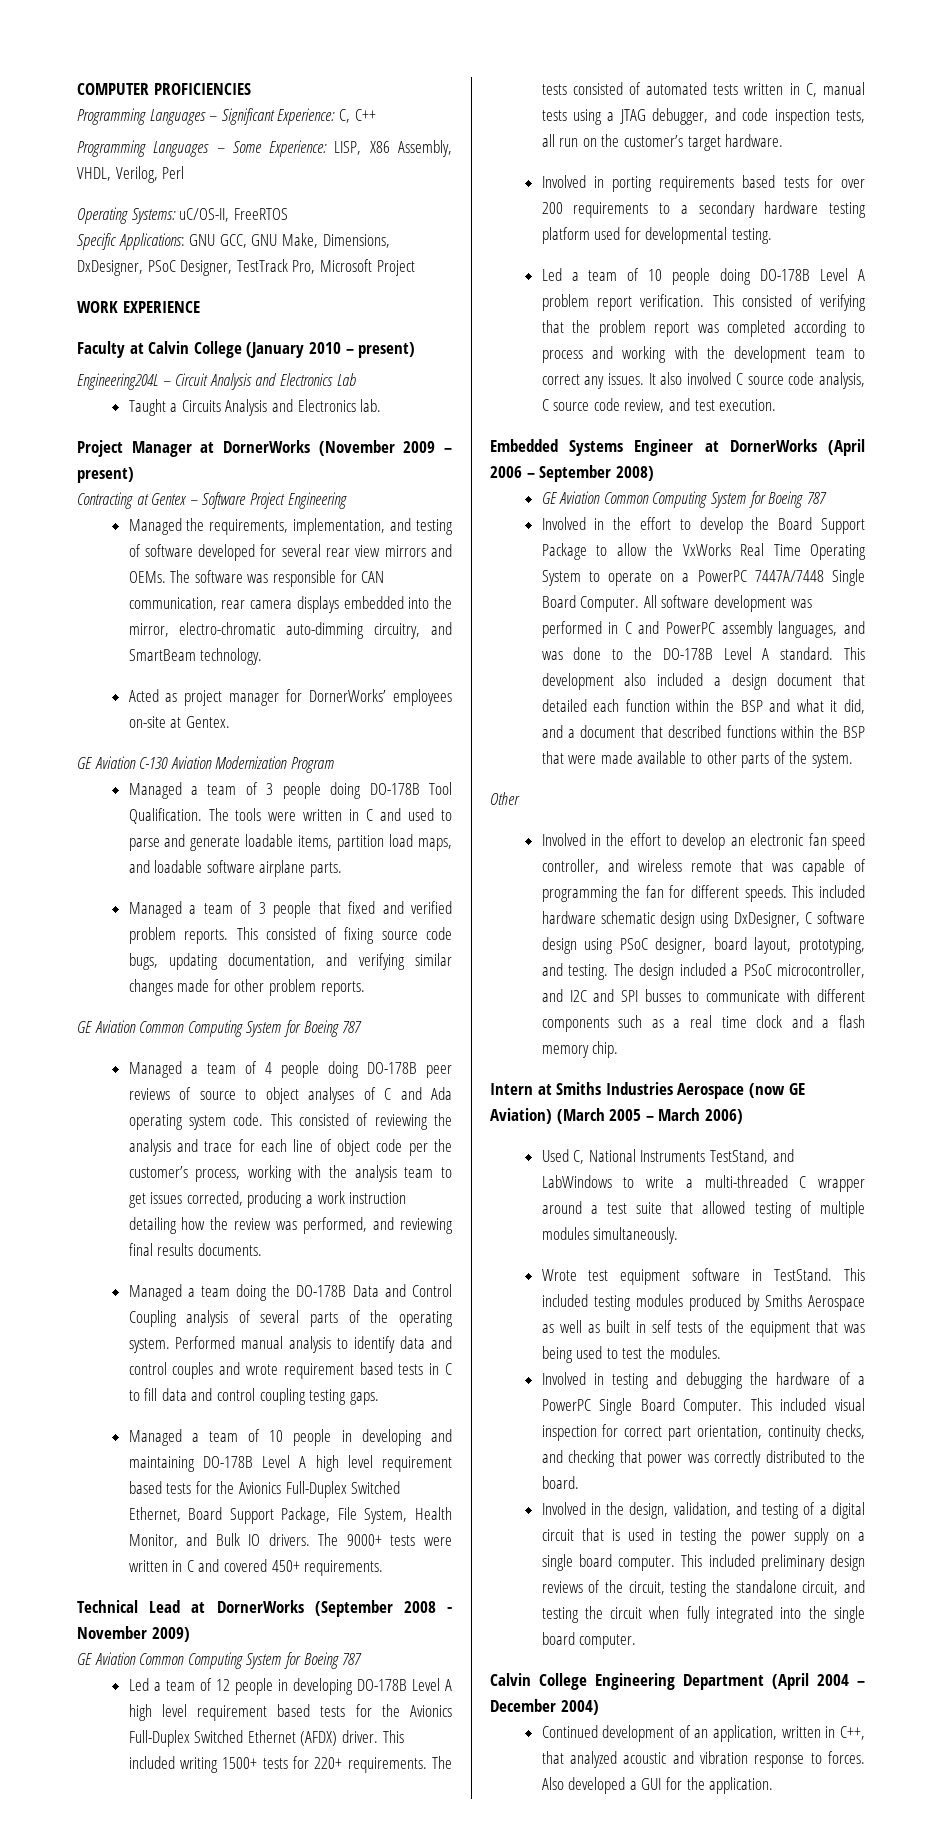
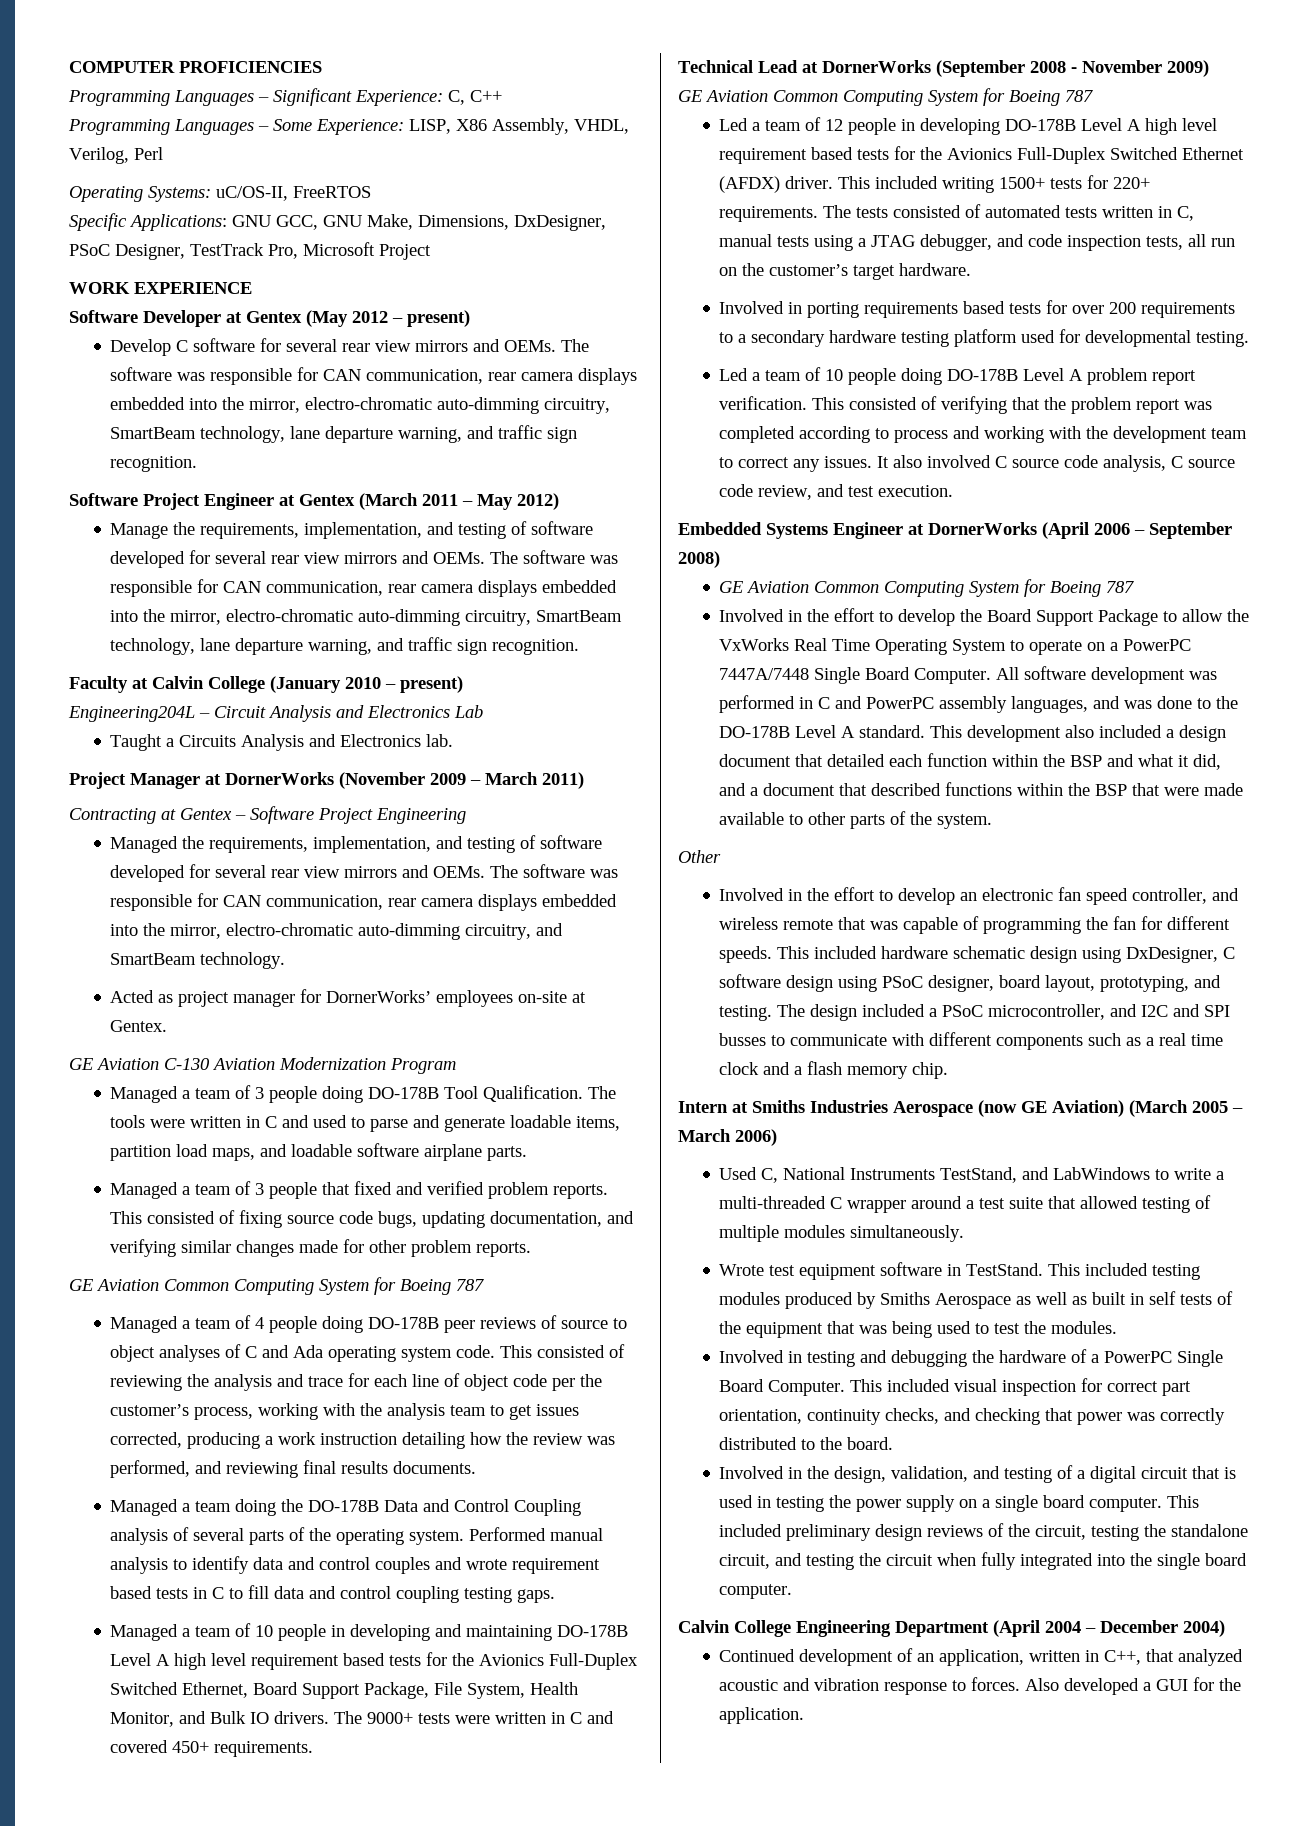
(200, 307) none -> [69,310,470,327] [110,338,590,356] [110,367,638,385] [110,397,611,414] [110,425,578,443] [110,456,198,472] [69,493,559,510] [110,521,594,539] [110,550,619,568] [110,579,618,597] [110,609,623,626] [110,637,580,655] // Software Developer at Gentex (May 2012 – present) // Develop C software for several rear view mirrors and OEMs. The software was responsible for CAN communication, rear camera displays embedded into the mirror, electro-chromatic auto-dimming circuitry, SmartBeam technology, lane departure warning, and traffic sign recognition. // Software Project Engineer at Gentex (March 2011 – May 2012) // Manage the requirements, implementation, and testing of software developed for several rear view mirrors and OEMs. The software was responsible for CAN communication, rear camera displays embedded into the mirror, electro-chromatic auto-dimming circuitry, SmartBeam technology, lane departure warning, and traffic sign recognition.
[77,467,134,483] present) -> [485,772,584,789] March 2011)

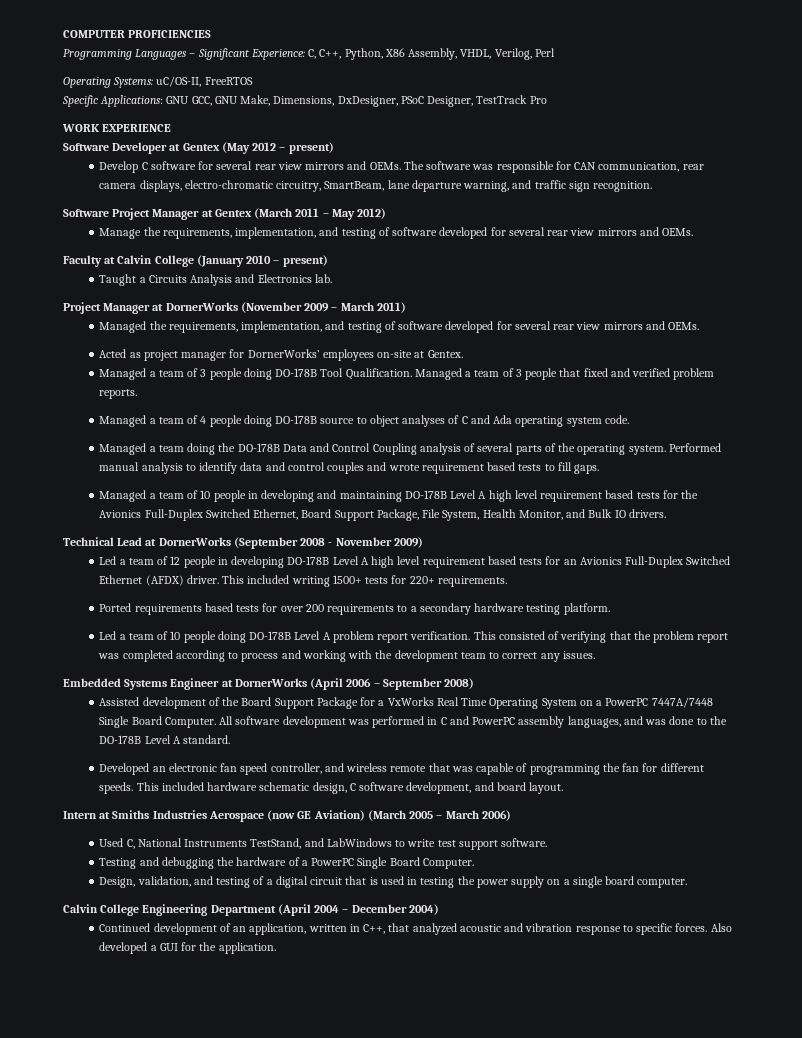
[470,90,502,102] [68,119,451,135] C++ // Programming Languages – Some Experience: LISP, -> [319,48,383,60] C++, Python,
[268,242,431,260] Pro, Microsoft Project -> [529,96,547,104] Pro
[578,368,638,385] [110,397,611,414] [110,426,286,443] displays embedded into the mirror, electro-chromatic auto-dimming circuitry, SmartBeam technology, -> [139,180,385,192] displays, electro-chromatic circuitry, SmartBeam,
[204,493,274,510] Engineer -> [152,209,200,220] Manager
[490,550,619,564] [110,579,618,597] [110,609,623,626] [110,637,580,655] The software was responsible for CAN communication, rear camera displays embedded into the mirror, electro-chromatic auto-dimming circuitry, SmartBeam technology, lane departure warning, and traffic sign recognition. -> (694, 232) none
[68,705,483,722] // Engineering204L – Circuit Analysis and Electronics Lab -> (328, 261) none
[69,806,466,824] // Contracting at Gentex – Software Project Engineering -> (406, 307) none
[490,864,619,878] [110,893,618,911] [110,923,564,940] [110,952,286,969] The software was responsible for CAN communication, rear camera displays embedded into the mirror, electro-chromatic auto-dimming circuitry, and SmartBeam technology. -> (700, 326) none
[69,1057,456,1074] // GE Aviation C-130 Aviation Modernization Program -> (463, 354) none
[588,1086,617,1099] [110,1115,621,1132] [110,1143,528,1161] The tools were written in C and used to parse and generate loadable items, partition load maps, and loadable software airplane parts. // -> (412, 374) none
[110,1210,635,1228] [110,1239,532,1257] [69,1277,484,1295] This consisted of fixing source code bugs, updating documentation, and verifying similar changes made for other problem reports. // GE Aviation Common Computing System for Boeing 787 -> (138, 394) none
[444,1315,558,1333] peer reviews of -> (318, 419) none
[500,1344,626,1358] [110,1373,603,1391] [110,1403,580,1420] [110,1432,616,1449] [110,1460,477,1478] This consisted of reviewing the analysis and trace for each line of object code per the customer’s process, working with the analysis team to get issues corrected, producing a work instruction detailing how the review was performed, and reviewing final results documents. -> (629, 419) none
[193,1585,513,1603] in C to fill data and control coupling testing -> [544,462,572,471] to fill
[334,1711,615,1724] [110,1740,314,1757] The 9000+ tests were written in C and covered 450+ requirements. -> (666, 513) none
[678,88,1093,106] // GE Aviation Common Computing System for Boeing 787 -> (423, 542) none
[920,147,943,160] the -> [563,559,577,565] an
[823,204,1195,221] [719,234,1236,251] [719,263,972,280] [719,301,860,318] The tests consisted of automated tests written in C, manual tests using a JTAG debugger, and code inspection tests, all run on the customer’s target hardware. // Involved in porting -> [99,603,132,612] // Ported
[954,329,1250,347] platform used for developmental testing. -> [563,603,610,615] platform.
[877,455,1236,472] [719,484,954,500] It also involved C source code analysis, C source code review, and test execution. -> (595, 655) none
[719,579,1135,597] [719,608,956,626] GE Aviation Common Computing System for Boeing 787 // Involved in the effort to develop -> [99,697,220,709] Assisted development of
[1163,609,1250,622] to allow the -> [360,697,385,706] for a
[1010,640,1083,655] to operate -> (577, 703) none
[930,725,1227,742] [719,753,1222,770] [719,782,1244,796] [719,811,993,829] [678,850,721,863] [719,887,956,905] This development also included a design document that detailed each function within the BSP and what it did, and a document that described functions within the BSP that were made available to other parts of the system. // Other // Involved in the effort to develop -> [99,763,150,775] // Developed
[1030,946,1236,963] [719,974,1222,992] [719,1004,1231,1021] [719,1032,1224,1050] [719,1061,949,1079] design using DxDesigner, C software design using PSoC designer, board layout, prototyping, and testing. The design included a PSoC microcontroller, and I2C and SPI busses to communicate with different components such as a real time clock and a flash memory chip. -> [312,782,564,794] design, C software development, and board layout.
[1216,1171,1225,1180] [719,1195,1212,1213] [719,1225,965,1242] [719,1262,1201,1280] [719,1291,1234,1309] [719,1321,1118,1338] [719,1350,856,1367] a multi-threaded C wrapper around a test suite that allowed testing of multiple modules simultaneously. // Wrote test equipment software in TestStand. This included testing modules produced by Smiths Aerospace as well as built in self tests of the equipment that was being used to test the modules. // Involved in testing -> [437,838,548,850] [99,858,137,869] test support software. // Testing
[850,1378,1192,1396] [719,1408,1226,1425] [719,1437,894,1450] [719,1466,887,1483] This included visual inspection for correct part orientation, continuity checks, and checking that power was correctly distributed to the board. // Involved in the design, -> [99,877,136,888] // Design,
[1167,1495,1200,1508] [719,1523,1249,1541] [719,1552,1248,1570] [719,1584,793,1599] This included preliminary design reviews of the circuit, testing the standalone circuit, and testing the circuit when fully integrated into the single board computer. -> (688, 883) none
(967, 1685) none -> [636,923,673,935] specific

